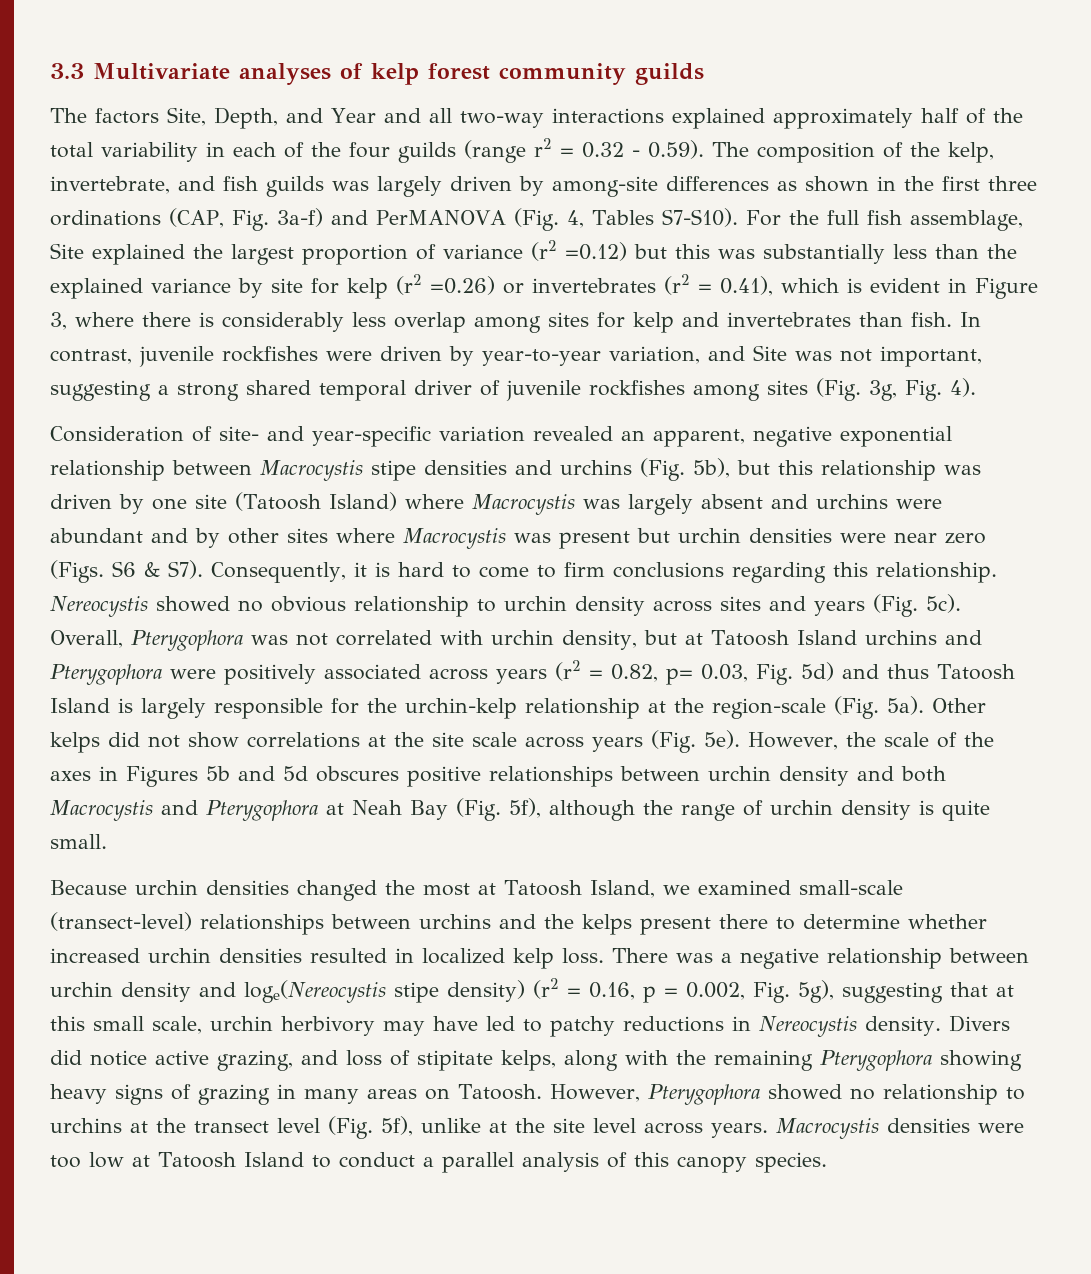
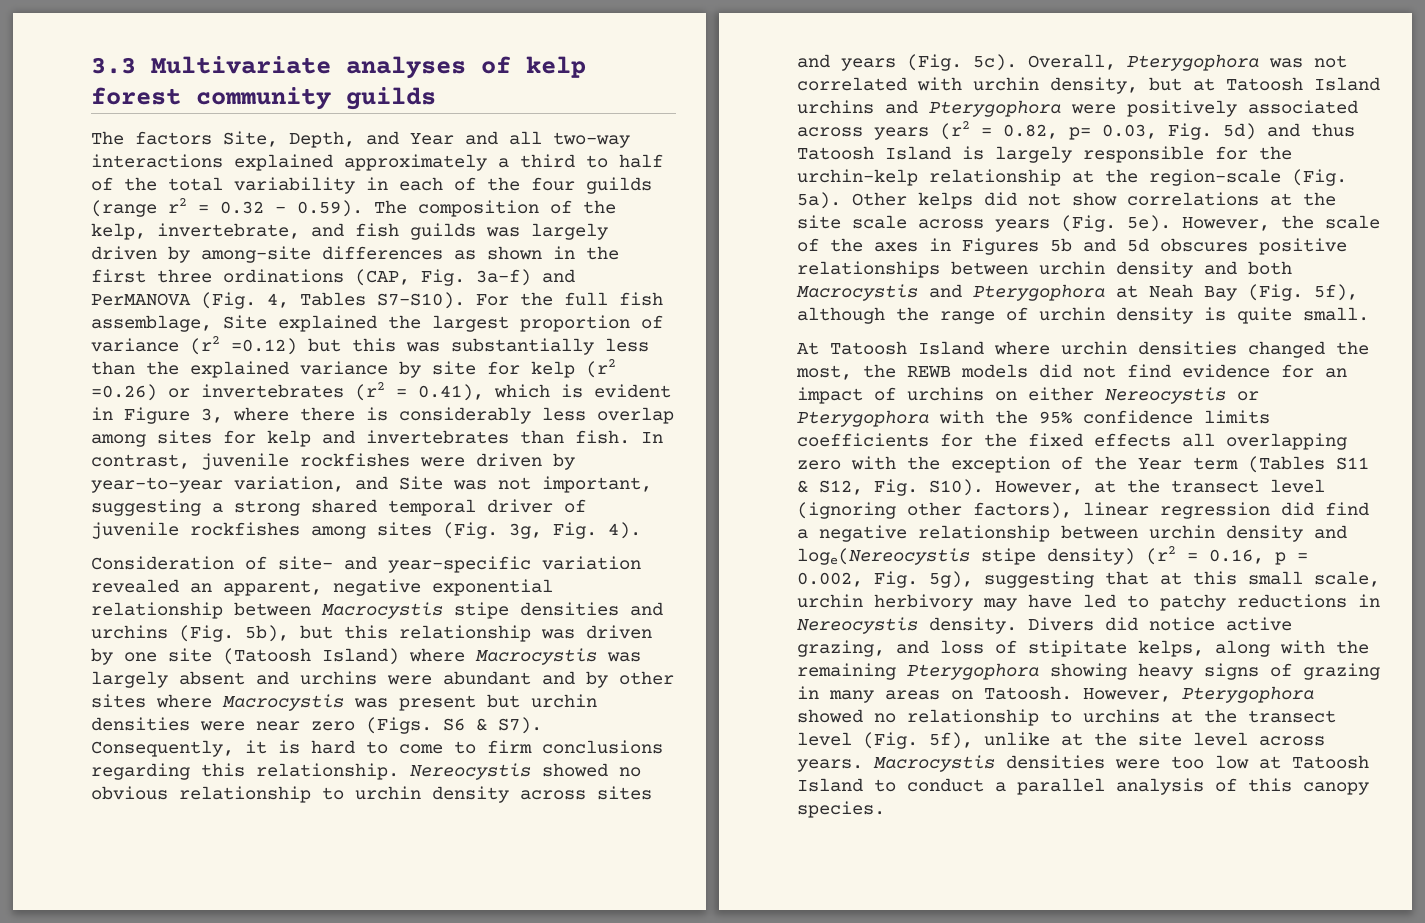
(913, 118) none -> [498,154,608,168] a third to
[50,880,903,901] [50,912,987,935] [50,948,713,969] Because urchin densities changed the most at Tatoosh Island, we examined small-scale (transect-level) relationships between urchins and the kelps present there to determine whether increased urchin densities resulted in localized kelp loss. There was -> [797,341,1369,358] [796,364,1347,380] [797,387,1259,404] [797,410,1270,427] [797,433,1347,450] [797,456,1369,473] [797,479,1325,496] [797,502,1369,519] At Tatoosh Island where urchin densities changed the most, the REWB models did not find evidence for an impact of urchins on either Nereocystis or Pterygophora with the 95% confidence limits coefficients for the fixed effects all overlapping zero with the exception of the Year term (Tables S11 & S12, Fig. S10). However, at the transect level (ignoring other factors), linear regression did find

